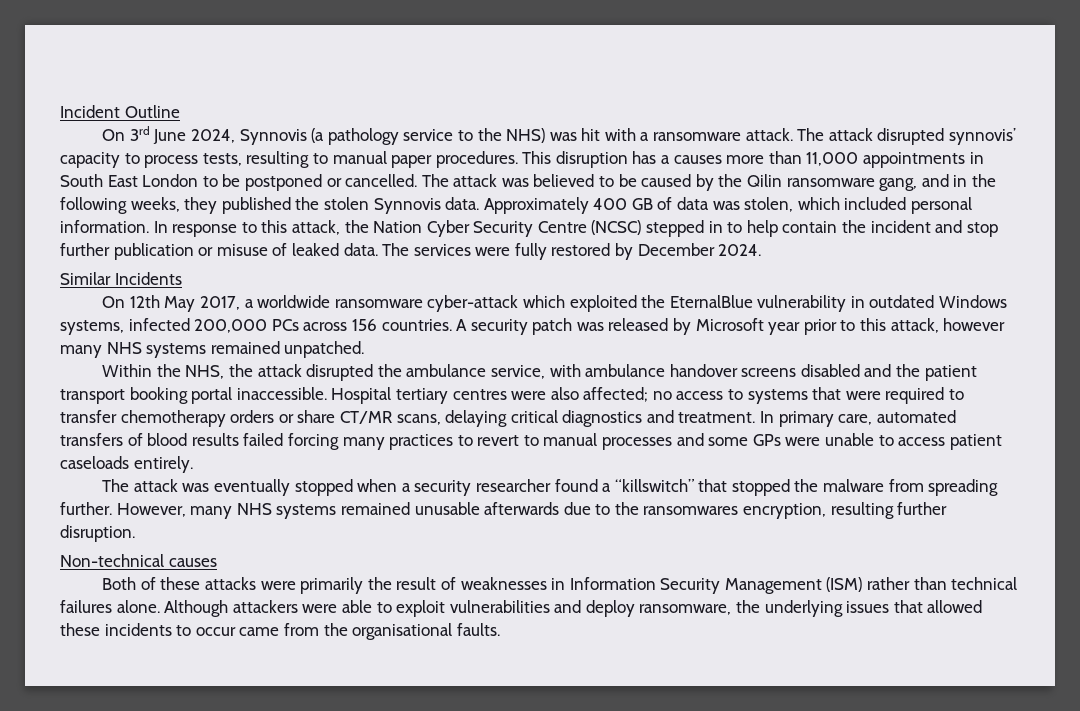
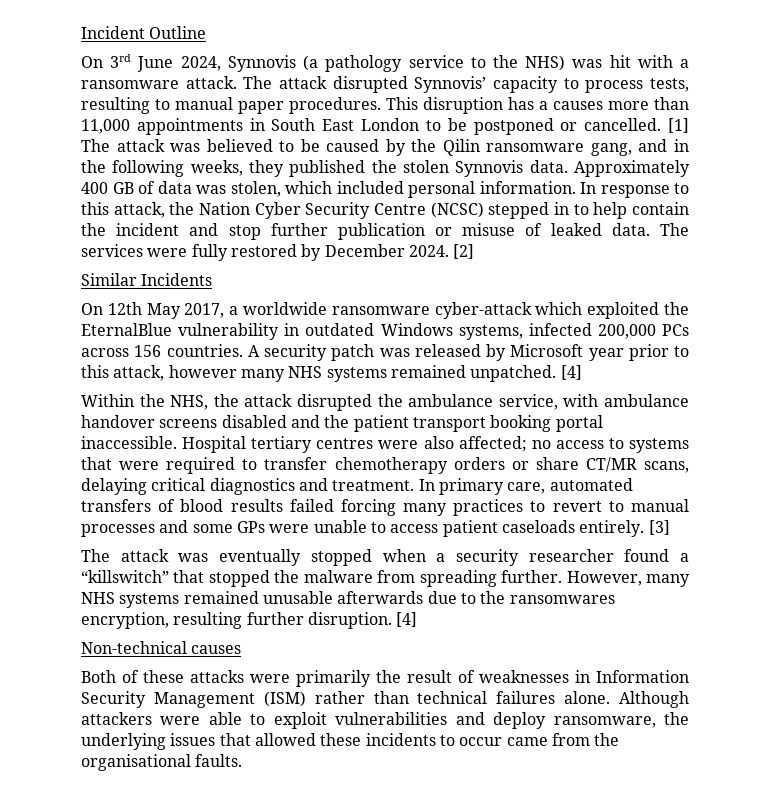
[948,128,1016,145] synnovis’ -> [414,76,487,93] Synnovis’
(418, 180) none -> [668,118,689,133] [1]
(762, 250) none -> [453,244,475,259] [2]
(365, 349) none -> [560,365,582,380] [4]
(193, 464) none -> [648,520,670,535] [3]
(135, 533) none -> [396,612,418,627] [4]

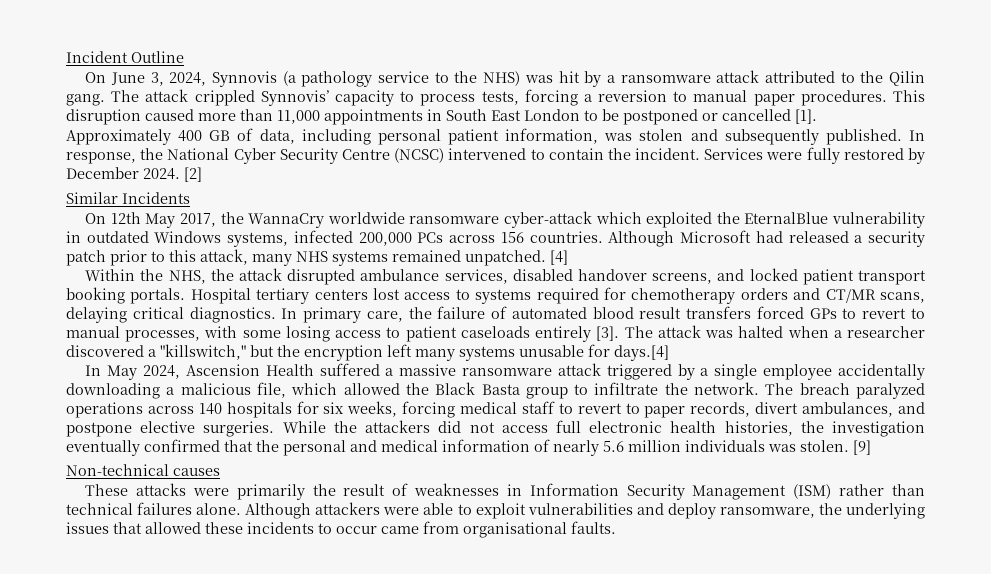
[110,54,174,72] 3rd June -> [110,72,164,86] June 3,
[637,55,673,68] with -> [584,71,602,87] by
[185,76,408,93] attack. The attack disrupted -> [716,70,925,86] [66,89,255,106] attack attributed to the Qilin gang. The attack crippled
[81,97,150,114] resulting -> [524,89,668,106] forcing a reversion
[508,97,603,110] has a causes -> [145,109,194,121] caused
[584,118,689,133] [81,139,690,156] [81,160,690,177] [81,181,689,198] [81,202,689,219] [81,223,689,240] [81,244,143,257] cancelled. [1] The attack was believed to be caused by the Qilin ransomware gang, and in the following weeks, they published the stolen Synnovis data. Approximately 400 GB of data was stolen, which included personal information. In response to this attack, the Nation Cyber Security Centre (NCSC) stepped in to help contain the incident and stop further publication or misuse of leaked data. The services -> [722,109,817,124] [66,128,925,145] [66,148,764,164] cancelled [1]. Approximately 400 GB of data, including personal patient information, was stolen and subsequently published. In response, the National Cyber Security Centre (NCSC) intervened to contain the incident. Services
[229,306,239,315] a -> [220,212,325,228] the WannaCry
[247,344,624,361] A security patch was released by Microsoft year -> [608,230,926,247] [66,250,106,266] Although Microsoft had released a security patch
[168,365,237,378] however -> (248, 257) none
[377,394,690,410] [81,415,603,432] [81,436,690,453] [81,457,690,474] [81,478,633,495] [81,499,689,516] [81,520,670,537] [81,549,690,566] [81,570,691,587] [81,591,615,608] [81,612,418,629] the ambulance service, with ambulance handover screens disabled and the patient transport booking portal inaccessible. Hospital tertiary centres were also affected; no access to systems that were required to transfer chemotherapy orders or share CT/MR scans, delaying critical diagnostics and treatment. In primary care, automated transfers of blood results failed forcing many practices to revert to manual processes and some GPs were unable to access patient caseloads entirely. [3] // The attack was eventually stopped when a security researcher found a “killswitch” that stopped the malware from spreading further. However, many NHS systems remained unusable afterwards due to the ransomwares encryption, resulting further disruption. [4] -> [360,268,926,285] [66,287,925,304] [66,306,925,323] [66,325,926,342] [66,344,669,361] [85,363,925,380] [66,382,925,399] [66,401,925,418] [66,420,925,437] [66,439,871,456] ambulance services, disabled handover screens, and locked patient transport booking portals. Hospital tertiary centers lost access to systems required for chemotherapy orders and CT/MR scans, delaying critical diagnostics. In primary care, the failure of automated blood result transfers forced GPs to revert to manual processes, with some losing access to patient caseloads entirely [3]. The attack was halted when a researcher discovered a "killswitch," but the encryption left many systems unusable for days.[4] // In May 2024, Ascension Health suffered a massive ransomware attack triggered by a single employee accidentally downloading a malicious file, which allowed the Black Basta group to infiltrate the network. The breach paralyzed operations across 140 hospitals for six weeks, forcing medical staff to revert to paper records, divert ambulances, and postpone elective surgeries. While the attackers did not access full electronic health histories, the investigation eventually confirmed that the personal and medical information of nearly 5.6 million individuals was stolen. [9]
[81,670,184,683] Both of these -> [85,484,129,496] These
[594,733,620,746] the -> (459, 527) none

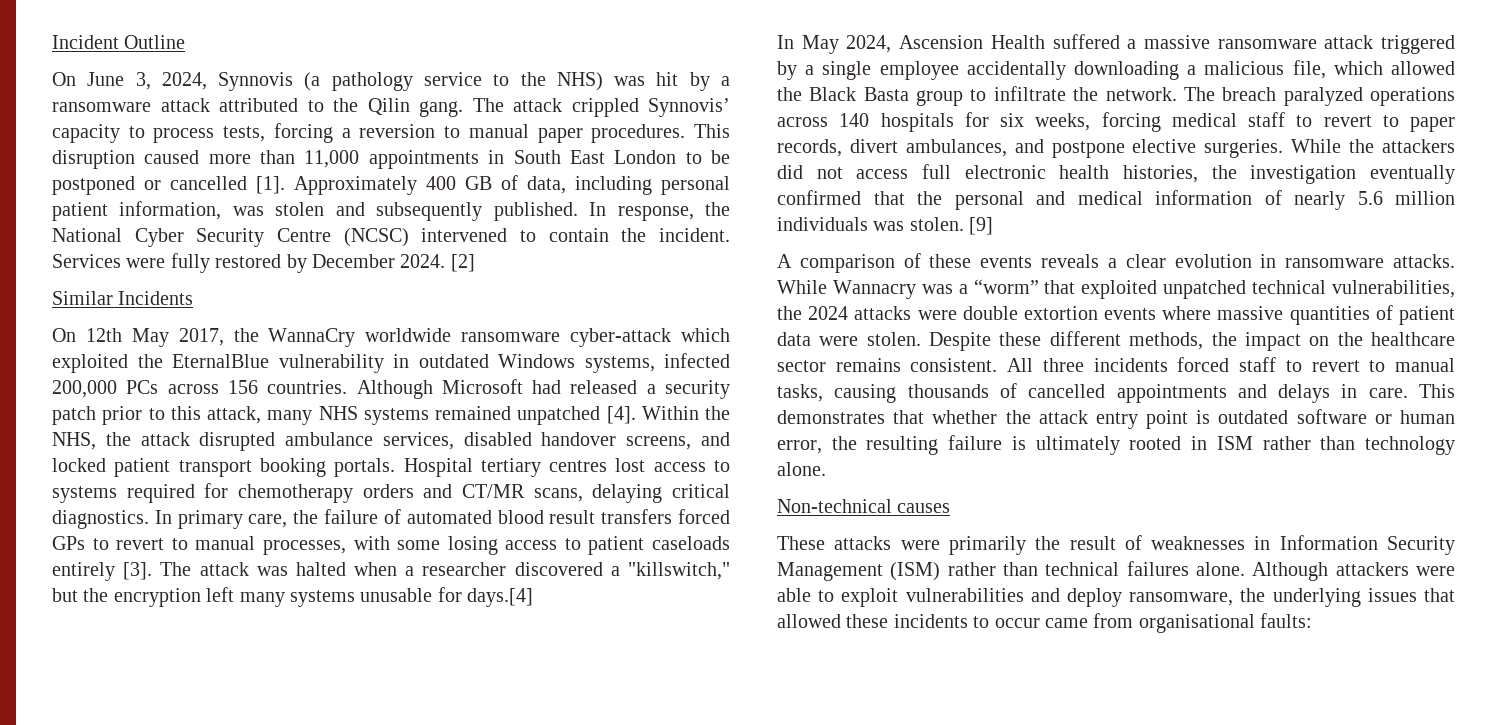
[465,250,568,266] unpatched. [4] // -> [517,406,636,425] unpatched [4].
[314,289,368,300] centers -> [549,460,608,472] centres
(871, 447) none -> [777,253,1455,273] [777,279,1455,299] [777,305,1455,325] [777,331,1455,351] [777,357,1456,372] [777,383,1455,403] [777,409,1455,429] [777,435,1455,455] [777,462,826,476] // A comparison of these events reveals a clear evolution in ransomware attacks. While Wannacry was a “worm” that exploited unpatched technical vulnerabilities, the 2024 attacks were double extortion events where massive quantities of patient data were stolen. Despite these different methods, the impact on the healthcare sector remains consistent. All three incidents forced staff to revert to manual tasks, causing thousands of cancelled appointments and delays in care. This demonstrates that whether the attack entry point is outdated software or human error, the resulting failure is ultimately rooted in ISM rather than technology alone.
[571,521,616,534] faults. -> [1260,613,1313,628] faults:

